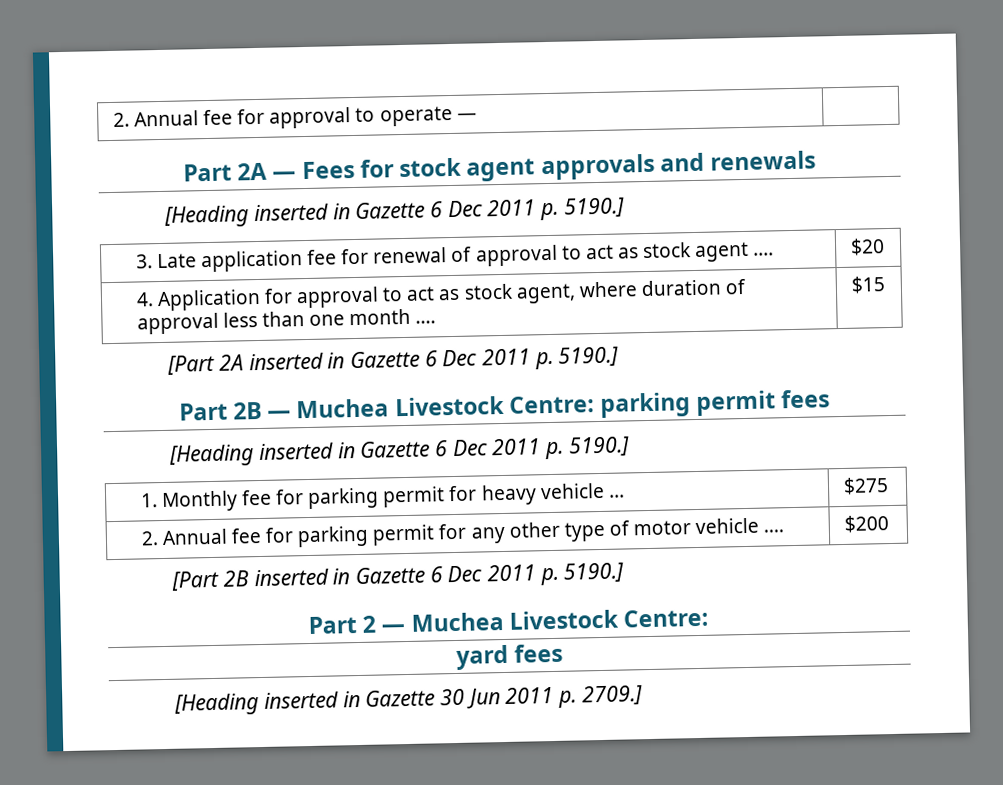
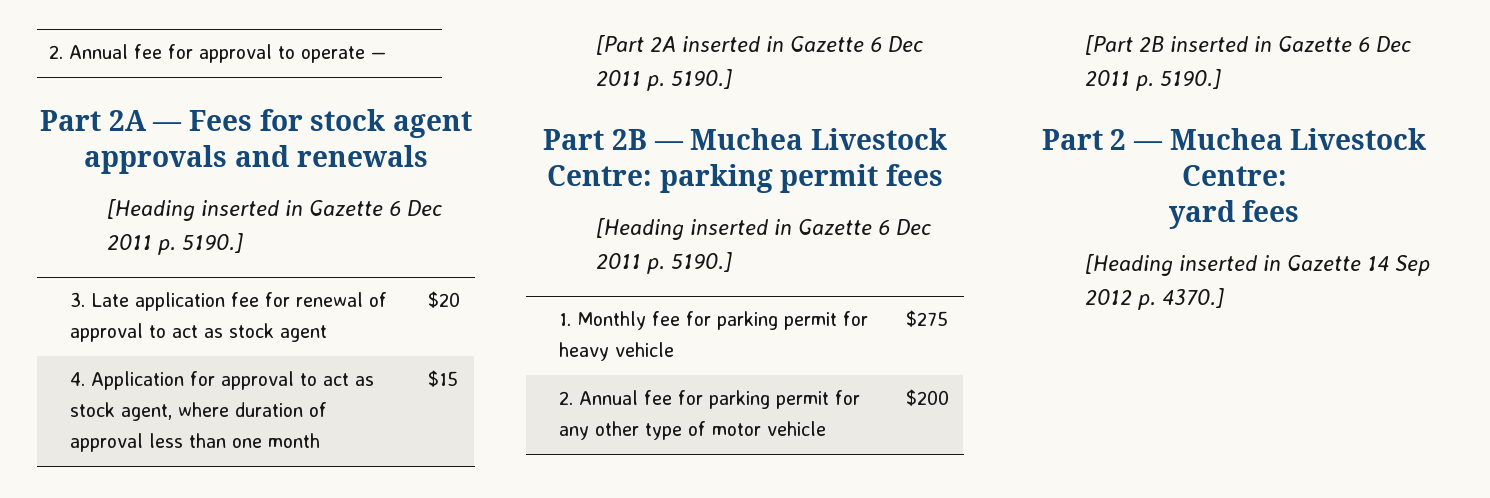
[753,252,775,256] .... -> (328, 333) none
[415,320,437,324] .... -> (321, 440) none
[608,494,625,498] ... -> (675, 349) none
[763,529,785,533] .... -> (827, 428) none
[439,685,643,709] 30 Jun 2011 p. 2709.] -> [1366,255,1430,276] [1084,288,1224,310] 14 Sep 2012 p. 4370.]

